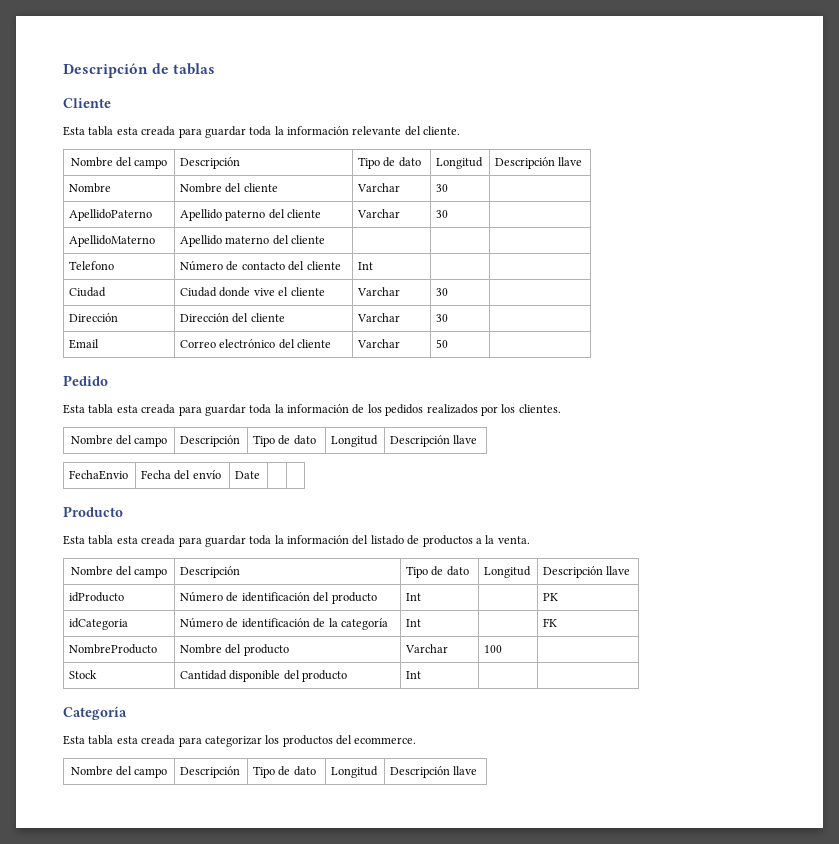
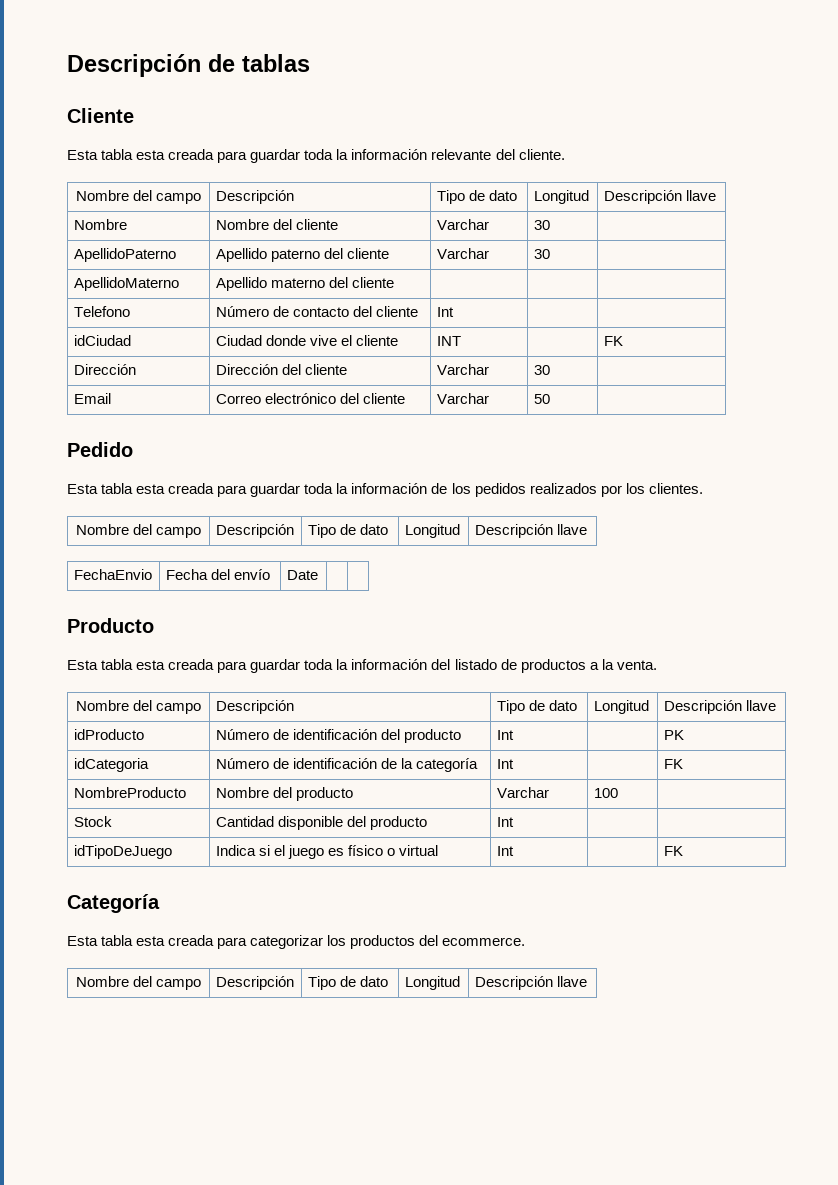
[69,287,107,297] Ciudad -> [73,335,131,346] idCiudad
[357,287,401,296] [436,288,449,296] Varchar | 30 | -> [436,336,461,346] [603,336,623,346] INT | | FK
(422, 675) none -> [73,845,172,859] [215,845,439,859] [496,846,514,856] [663,846,683,856] // idTipoDeJuego | Indica si el juego es físico o virtual | Int | | FK

